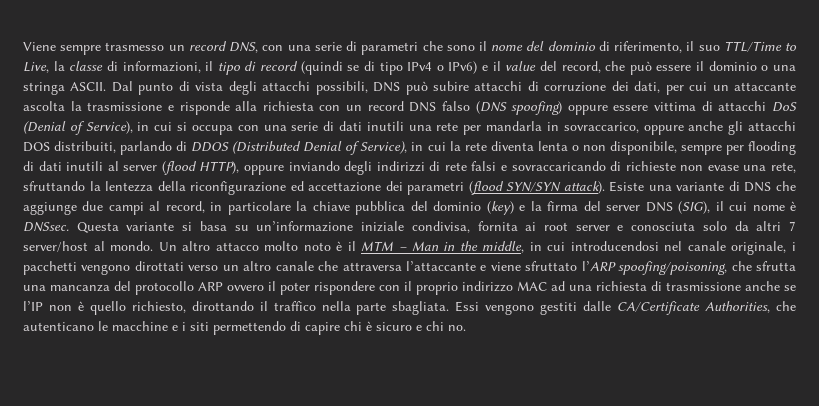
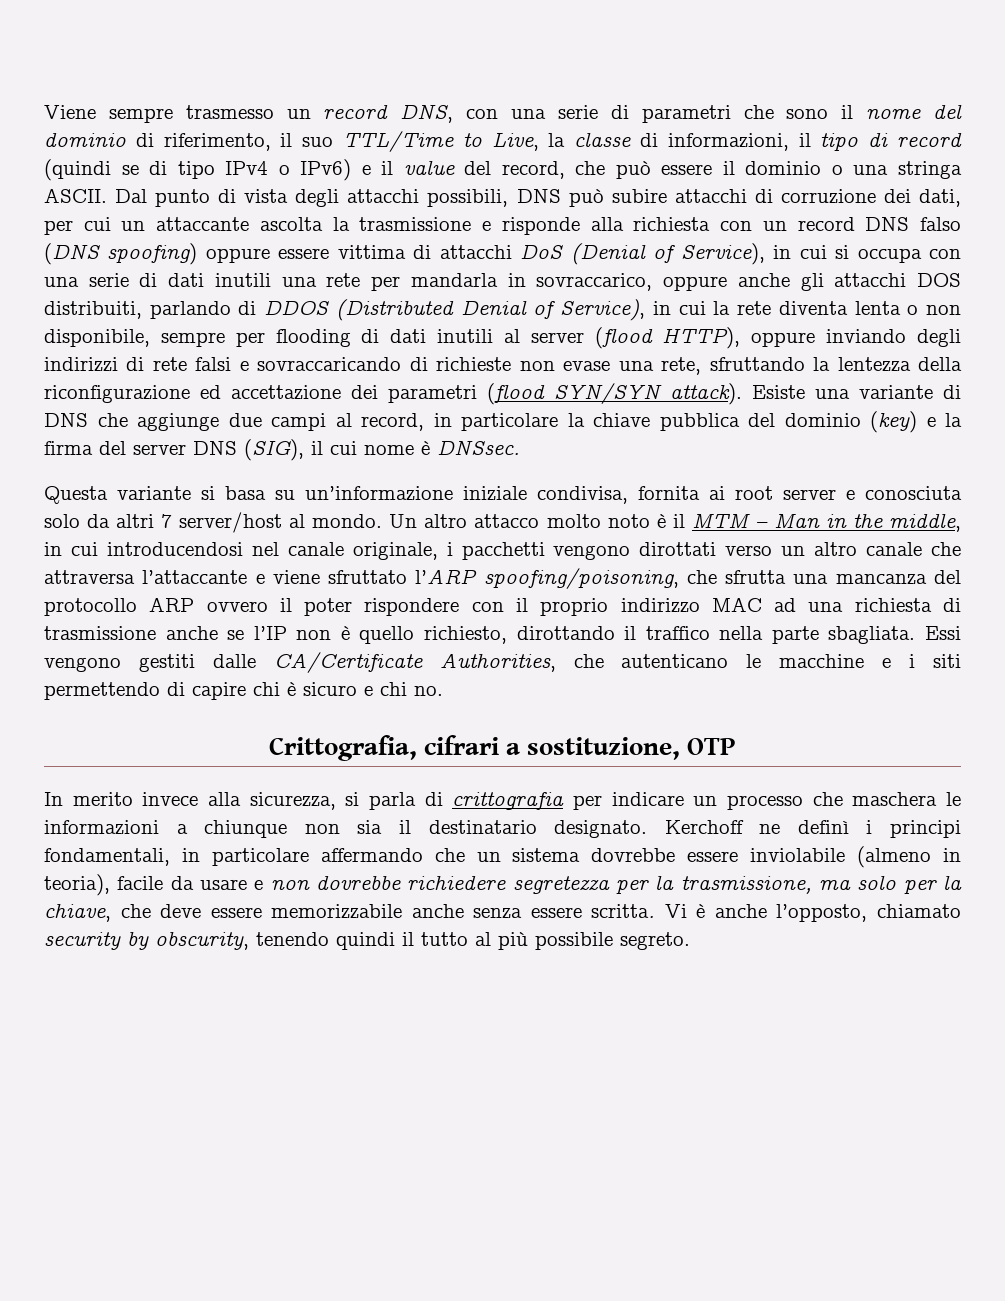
(69, 227) none -> (520, 447) //
(466, 328) none -> [268,735,737,761] [44,792,961,810] [44,820,962,838] [44,846,961,868] [44,874,963,896] [44,904,962,922] [44,931,690,950] // Crittografia, cifrari a sostituzione, OTP // In merito invece alla sicurezza, si parla di crittografia per indicare un processo che maschera le informazioni a chiunque non sia il destinatario designato. Kerchoff ne definì i principi fondamentali, in particolare affermando che un sistema dovrebbe essere inviolabile (almeno in teoria), facile da usare e non dovrebbe richiedere segretezza per la trasmissione, ma solo per la chiave, che deve essere memorizzabile anche senza essere scritta. Vi è anche l’opposto, chiamato security by obscurity, tenendo quindi il tutto al più possibile segreto.

